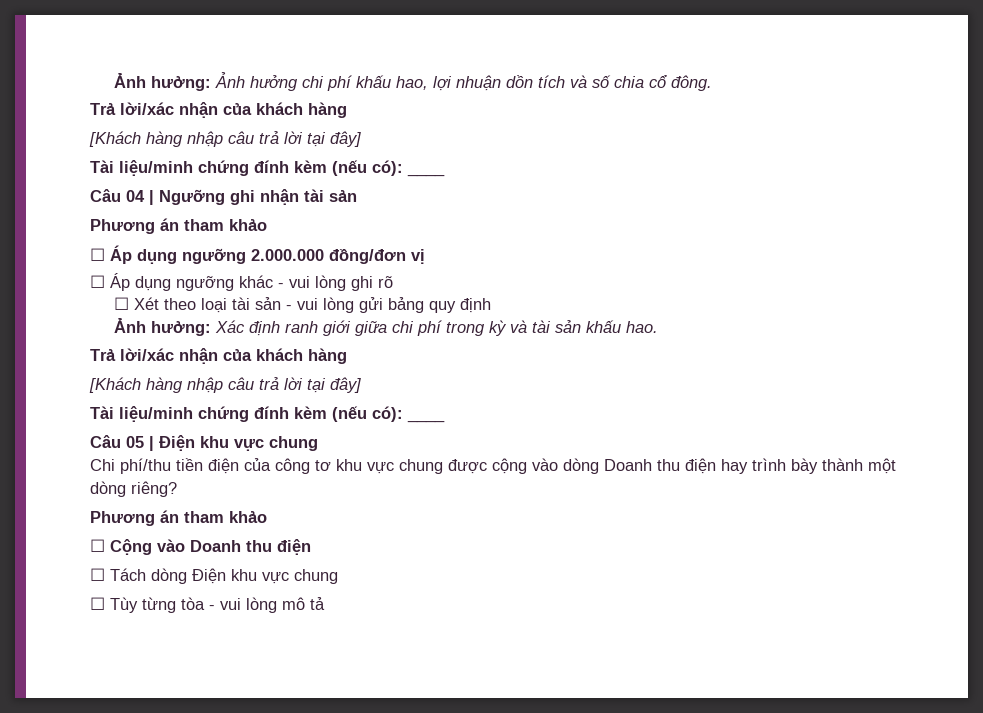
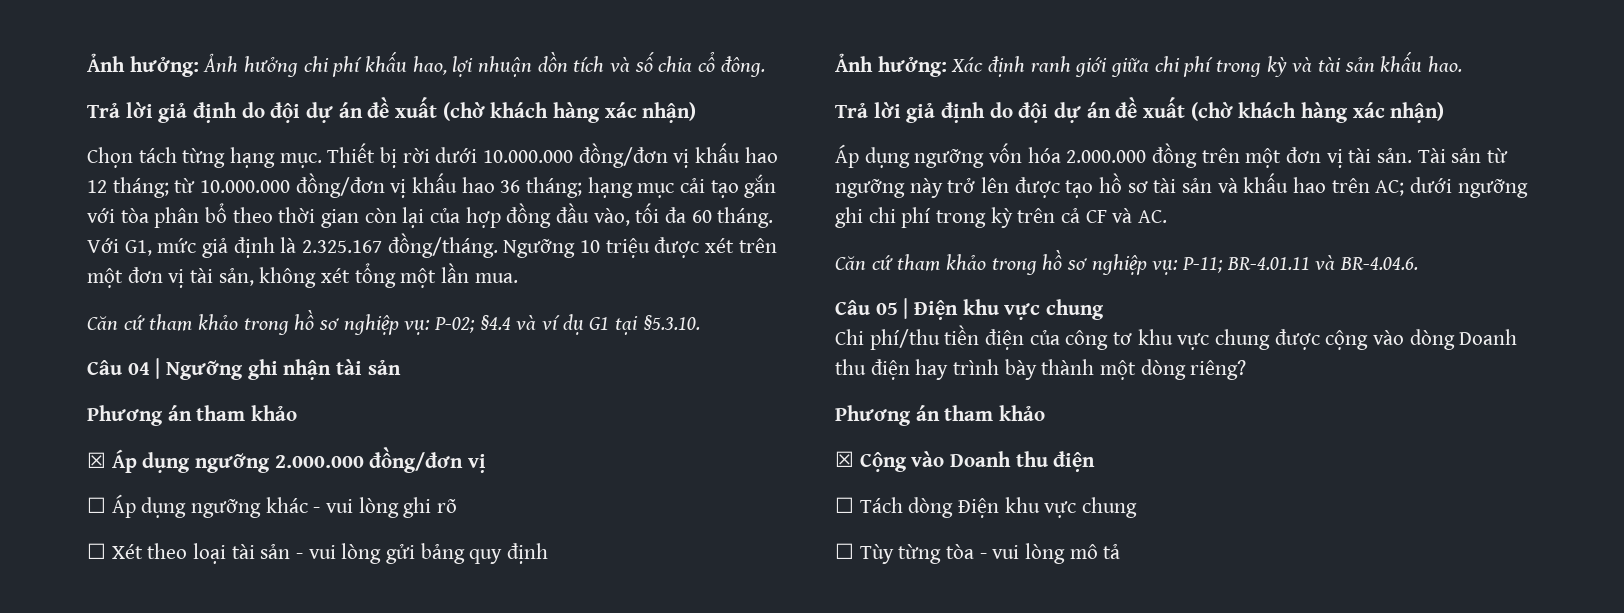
[120,102,347,118] [89,131,361,147] [90,160,445,177] lời/xác nhận của khách hàng // [Khách hàng nhập câu trả lời tại đây] // Tài liệu/minh chứng đính kèm (nếu có): ____ -> [125,97,697,123] [87,143,778,168] [87,173,777,198] [87,203,774,228] [87,233,777,258] [87,263,518,288] [87,309,700,335] lời giả định do đội dự án đề xuất (chờ khách hàng xác nhận) // Chọn tách từng hạng mục. Thiết bị rời dưới 10.000.000 đồng/đơn vị khấu hao 12 tháng; từ 10.000.000 đồng/đơn vị khấu hao 36 tháng; hạng mục cải tạo gắn với tòa phân bổ theo thời gian còn lại của hợp đồng đầu vào, tối đa 60 tháng. Với G1, mức giả định là 2.325.167 đồng/tháng. Ngưỡng 10 triệu được xét trên một đơn vị tài sản, không xét tổng một lần mua. // Căn cứ tham khảo trong hồ sơ nghiệp vụ: P-02; §4.4 và ví dụ G1 tại §5.3.10.
[90,248,105,261] ☐ -> [87,452,106,468] ☒
[120,348,347,364] [89,377,361,393] [90,406,445,423] lời/xác nhận của khách hàng // [Khách hàng nhập câu trả lời tại đây] // Tài liệu/minh chứng đính kèm (nếu có): ____ -> [873,97,1445,123] [835,143,1509,168] [835,173,1528,198] [835,207,1168,228] [835,249,1419,275] lời giả định do đội dự án đề xuất (chờ khách hàng xác nhận) // Áp dụng ngưỡng vốn hóa 2.000.000 đồng trên một đơn vị tài sản. Tài sản từ ngưỡng này trở lên được tạo hồ sơ tài sản và khấu hao trên AC; dưới ngưỡng ghi chi phí trong kỳ trên cả CF và AC. // Căn cứ tham khảo trong hồ sơ nghiệp vụ: P-11; BR-4.01.11 và BR-4.04.6.
[90,539,105,552] ☐ -> [835,451,854,467] ☒

